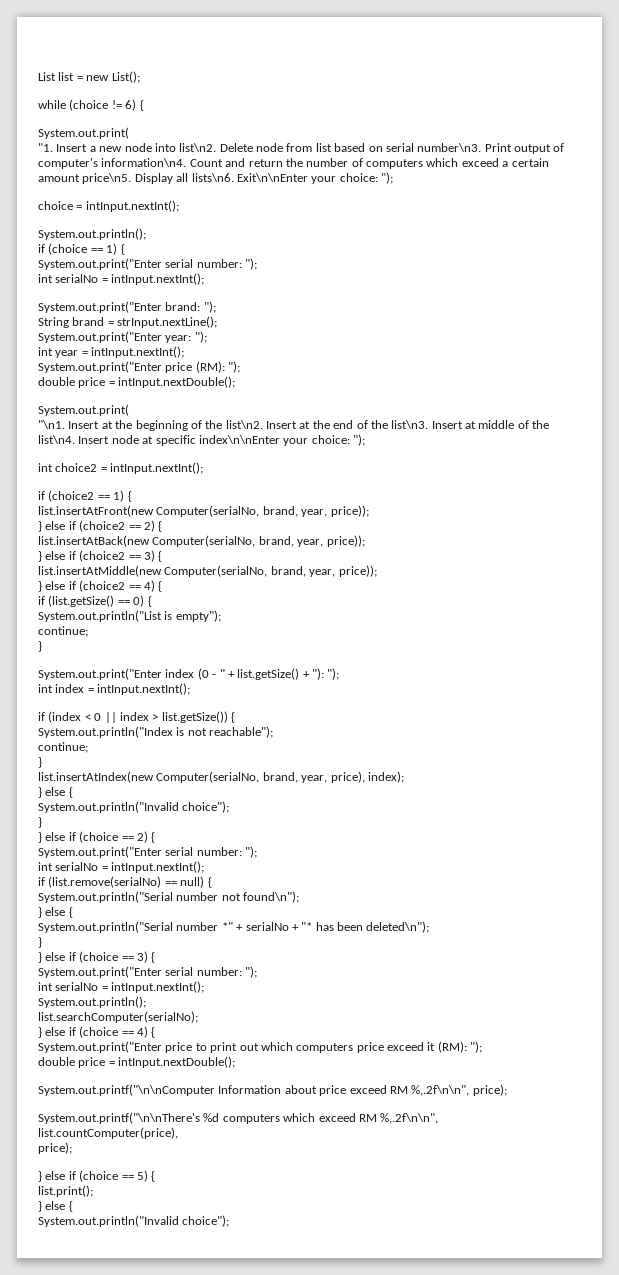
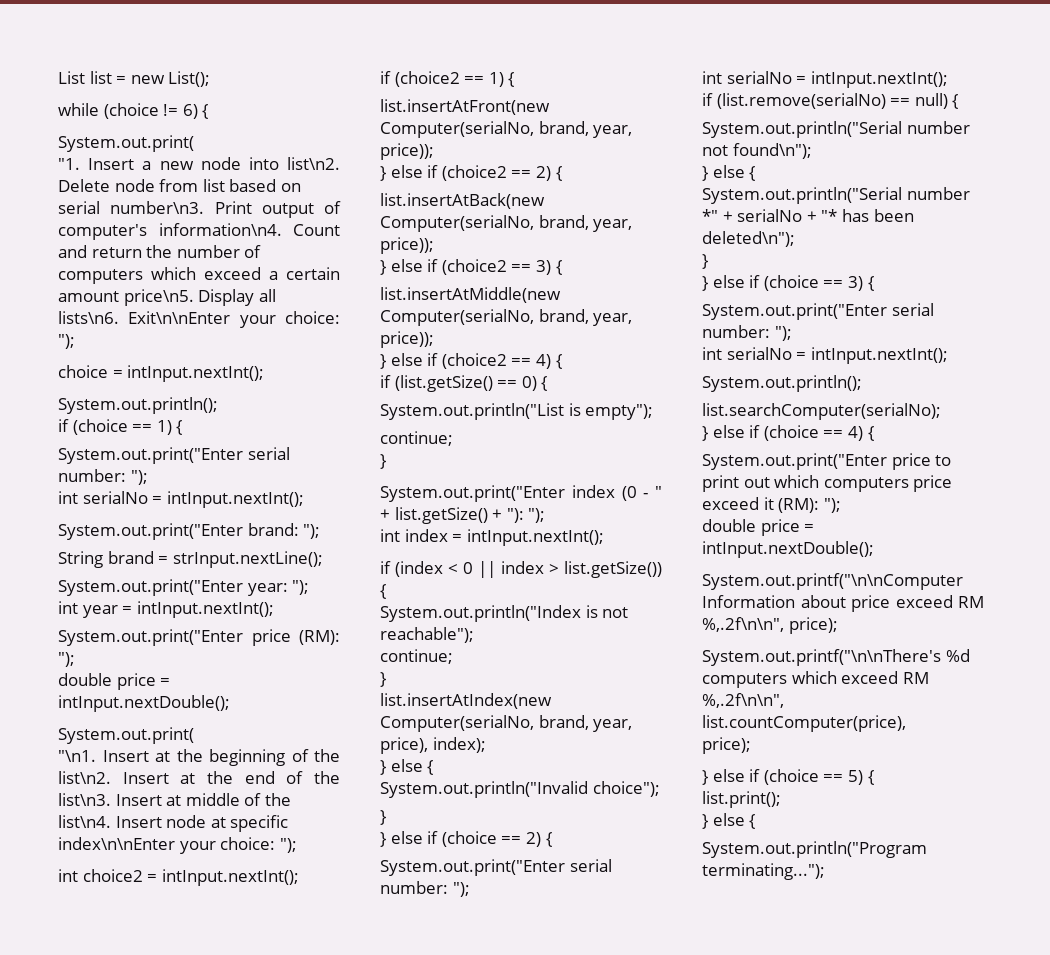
[38,1215,230,1227] System.out.println("Invalid choice"); -> [702,841,927,858] [702,863,825,880] System.out.println("Program terminating...");

